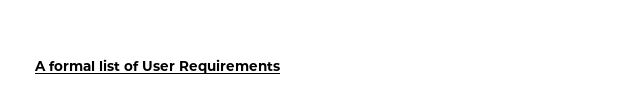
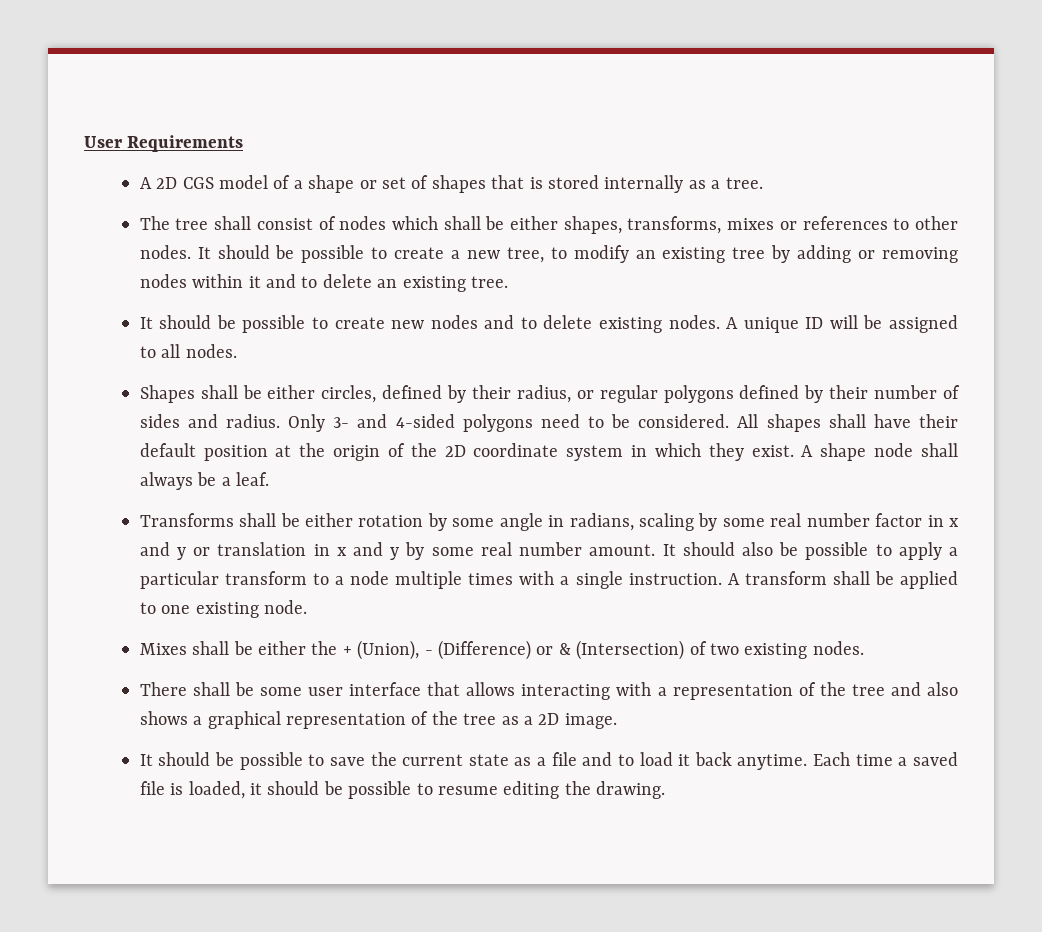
[34,59,280,74] A formal list of User Requirements -> [84,135,244,152] [139,175,763,193] [139,216,959,234] [139,245,959,263] [139,274,508,292] [139,315,959,333] [139,344,237,358] [139,385,961,403] [139,414,959,432] [139,443,959,461] [139,472,269,490] [139,513,960,531] [139,542,959,560] [139,571,958,589] [139,600,307,618] [139,640,864,660] [139,682,959,700] [139,711,617,729] [139,752,959,770] [139,781,666,799] User Requirements // A 2D CGS model of a shape or set of shapes that is stored internally as a tree. // The tree shall consist of nodes which shall be either shapes, transforms, mixes or references to other nodes. It should be possible to create a new tree, to modify an existing tree by adding or removing nodes within it and to delete an existing tree. // It should be possible to create new nodes and to delete existing nodes. A unique ID will be assigned to all nodes. // Shapes shall be either circles, defined by their radius, or regular polygons defined by their number of sides and radius. Only 3- and 4-sided polygons need to be considered. All shapes shall have their default position at the origin of the 2D coordinate system in which they exist. A shape node shall always be a leaf. // Transforms shall be either rotation by some angle in radians, scaling by some real number factor in x and y or translation in x and y by some real number amount. It should also be possible to apply a particular transform to a node multiple times with a single instruction. A transform shall be applied to one existing node. // Mixes shall be either the + (Union), - (Difference) or & (Intersection) of two existing nodes. // There shall be some user interface that allows interacting with a representation of the tree and also shows a graphical representation of the tree as a 2D image. // It should be possible to save the current state as a file and to load it back anytime. Each time a saved file is loaded, it should be possible to resume editing the drawing.

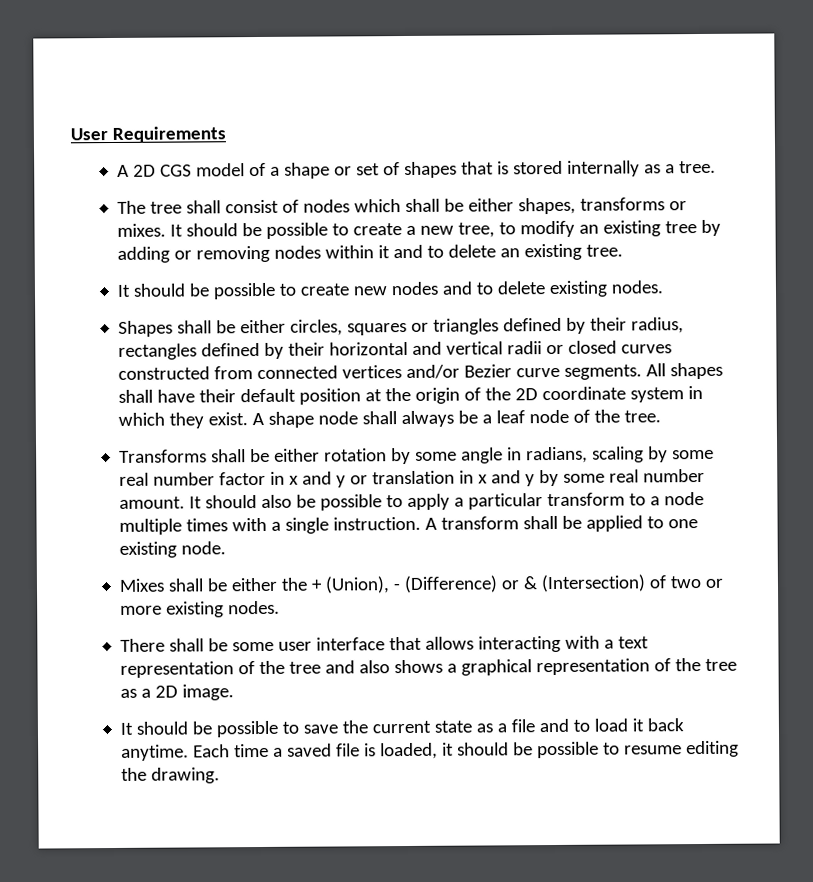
[627,216,959,234] [139,245,191,259] transforms, mixes or references to other nodes. -> [580,197,687,211] [117,223,167,237] transforms or mixes.
[726,315,959,333] [139,344,237,358] A unique ID will be assigned to all nodes. -> (664, 287) none
(377, 394) none -> [347,318,500,336] squares or triangles
[576,385,961,403] [139,414,730,432] or regular polygons defined by their number of sides and radius. Only 3- and 4-sided polygons need to be considered. -> [118,340,673,360] [118,364,643,380] rectangles defined by their horizontal and vertical radii or closed curves constructed from connected vertices and/or Bezier curve segments.
[235,472,269,486] leaf. -> [496,409,661,424] leaf node of the tree.
(739, 649) none -> [704,578,724,588] [120,605,163,615] or more
(667, 691) none -> [618,636,650,649] text

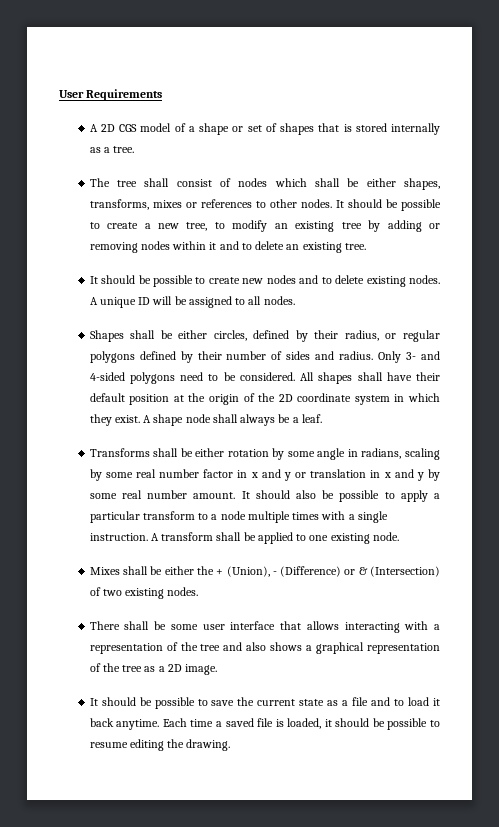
[580,197,687,211] [117,223,167,237] transforms or mixes. -> [89,199,332,210] transforms, mixes or references to other nodes.
(664, 287) none -> [89,296,295,308] A unique ID will be assigned to all nodes.
[347,318,500,336] squares or triangles -> (247, 335) none
[118,340,673,360] [118,364,643,380] rectangles defined by their horizontal and vertical radii or closed curves constructed from connected vertices and/or Bezier curve segments. -> [385,330,440,342] [89,351,440,363] [89,372,295,384] or regular polygons defined by their number of sides and radius. Only 3- and 4-sided polygons need to be considered.
[496,409,661,424] leaf node of the tree. -> [301,414,322,423] leaf.
[704,578,724,588] [120,605,163,615] or more -> (122, 592) none
[618,636,650,649] text -> (440, 627) none

